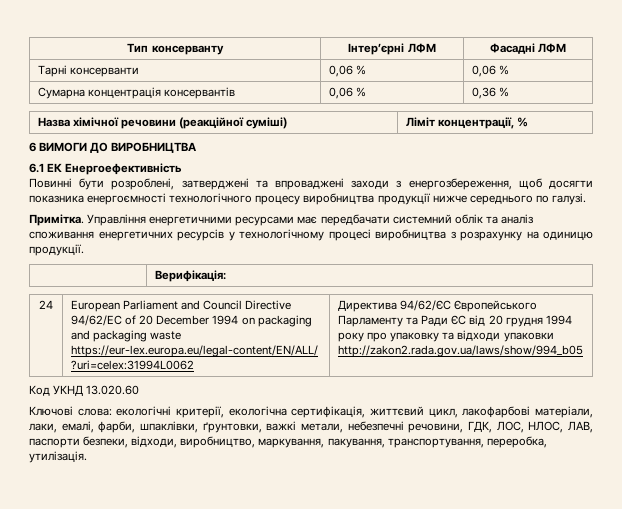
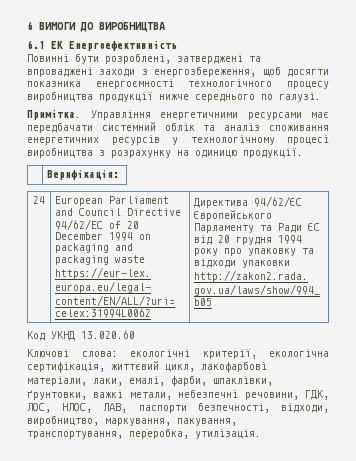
[127,43,224,55] [348,43,436,55] [489,43,567,54] [38,65,140,77] [329,65,367,77] [472,65,510,77] [38,87,236,99] [329,87,367,99] [472,87,510,99] [38,117,288,129] [406,117,529,129] Тип консерванту | Інтер’єрні ЛФМ | Фасадні ЛФМ // Тарні консерванти | 0,06 % | 0,06 % // Сумарна концентрація консервантів | 0,06 % | 0,36 % // Назва хімічної речовини (реакційної суміші) | Ліміт концентрації, % // -> (27, 25) none
[83,436,129,448] безпеки, -> [197,402,270,413] безпечності,

